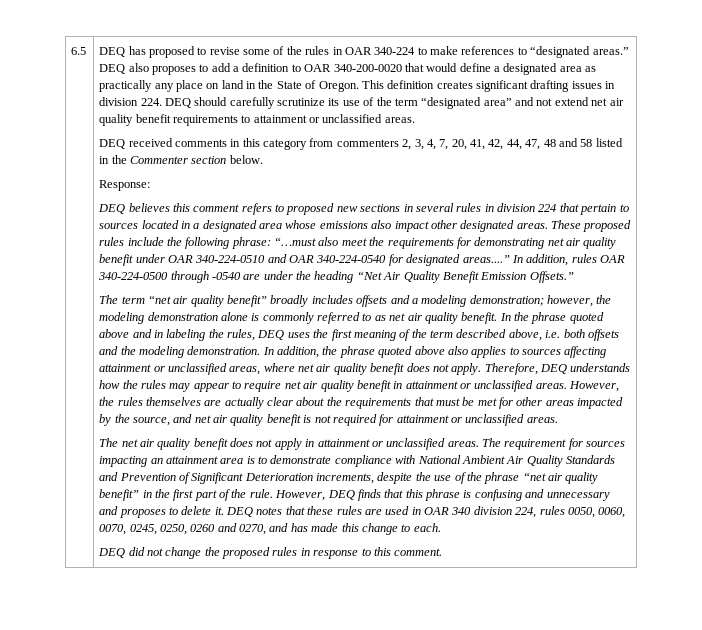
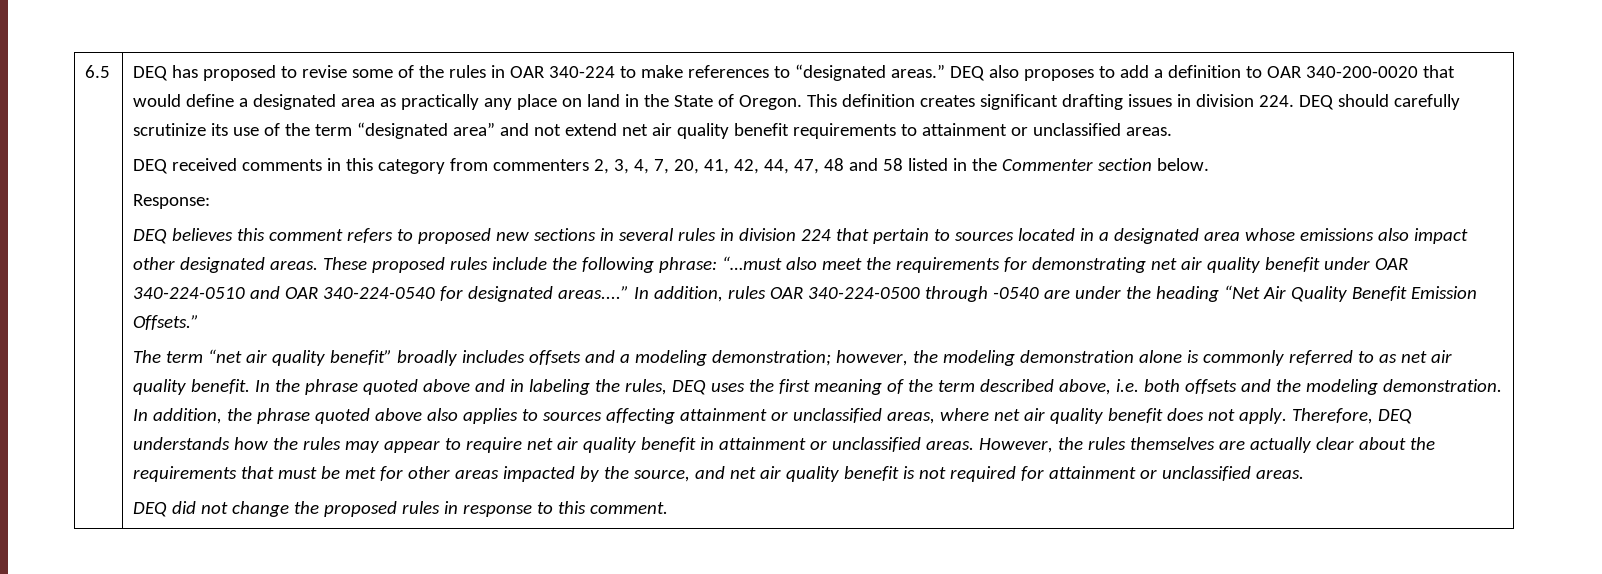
[99,438,626,450] [99,455,616,467] [99,472,599,484] [99,489,610,501] [99,506,626,518] [99,523,441,535] // The net air quality benefit does not apply in attainment or unclassified areas. The requirement for sources impacting an attainment area is to demonstrate compliance with National Ambient Air Quality Standards and Prevention of Significant Deterioration increments, despite the use of the phrase “net air quality benefit” in the first part of the rule. However, DEQ finds that this phrase is confusing and unnecessary and proposes to delete it. DEQ notes that these rules are used in OAR 340 division 224, rules 0050, 0060, 0070, 0245, 0250, 0260 and 0270, and has made this change to each. -> (1305, 474) none

